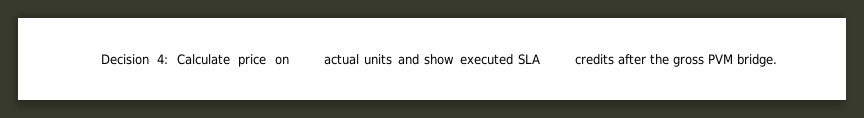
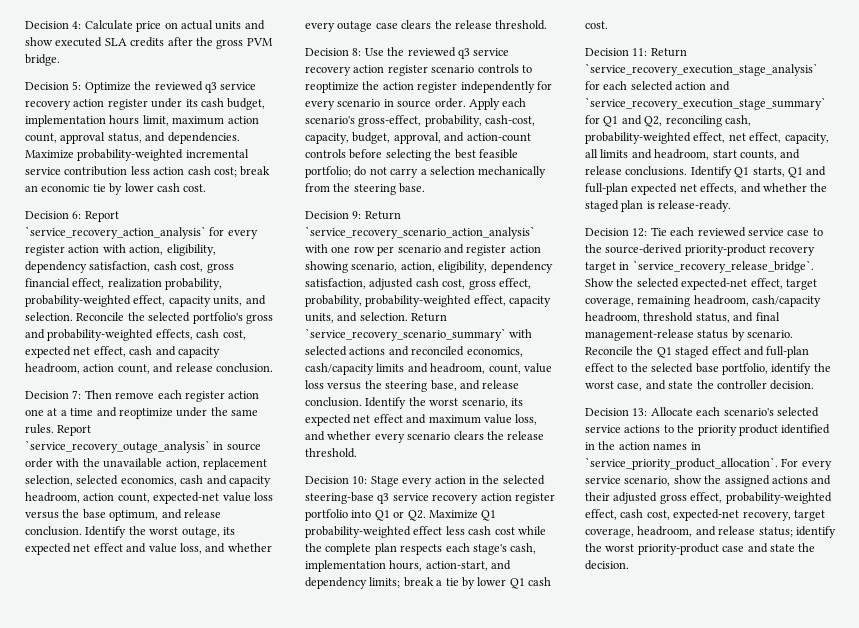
(777, 60) none -> [25,81,257,93] [25,98,266,110] [25,115,259,127] [25,132,240,144] [25,149,249,161] [25,166,271,177] [25,183,207,195] [25,211,119,222] [25,226,258,239] [25,244,216,256] [25,261,234,273] [25,278,223,290] [25,295,266,307] [25,312,273,324] [25,329,246,341] [25,346,220,358] [25,363,273,374] [25,390,260,402] [25,407,258,419] [25,424,92,436] [25,440,261,453] [25,458,267,470] [25,475,271,487] [25,492,273,504] [25,509,221,521] [25,526,235,538] [25,543,272,555] [305,20,548,32] [305,47,510,59] [305,64,532,76] [305,81,552,93] [305,98,527,110] [305,115,536,127] [305,132,531,144] [305,149,518,161] [305,166,547,178] [305,183,426,195] [305,211,401,220] [305,226,535,239] [305,244,541,256] [305,261,553,273] [305,278,531,290] [305,295,552,307] [305,312,448,323] [305,328,533,341] [305,346,523,357] [305,363,552,375] [305,380,520,392] [305,397,523,409] [305,414,538,426] [305,431,545,443] [305,448,357,458] [305,475,545,487] [305,492,555,504] [305,509,497,521] [305,526,546,538] [305,543,537,555] [305,560,512,572] [305,577,551,589] [585,21,608,29] [585,48,687,57] [585,63,818,76] [585,81,730,91] [585,97,826,110] [585,115,751,127] [585,132,829,144] [585,149,801,160] [585,166,827,178] [585,183,828,195] [585,200,732,212] [585,227,823,237] [585,244,816,256] [585,260,814,273] [585,278,817,290] [585,295,822,307] [585,312,780,323] [585,329,794,341] [585,346,810,358] [585,363,831,375] [585,380,815,391] [585,407,819,417] [585,424,831,436] [585,441,701,450] [585,457,832,470] [585,475,832,487] [585,492,832,504] [585,509,825,521] [585,526,836,538] [585,543,816,555] [585,560,629,570] // Decision 5: Optimize the reviewed q3 service recovery action register under its cash budget, implementation hours limit, maximum action count, approval status, and dependencies. Maximize probability-weighted incremental service contribution less action cash cost; break an economic tie by lower cash cost. // Decision 6: Report `service_recovery_action_analysis` for every register action with action, eligibility, dependency satisfaction, cash cost, gross financial effect, realization probability, probability-weighted effect, capacity units, and selection. Reconcile the selected portfolio's gross and probability-weighted effects, cash cost, expected net effect, cash and capacity headroom, action count, and release conclusion. // Decision 7: Then remove each register action one at a time and reoptimize under the same rules. Report `service_recovery_outage_analysis` in source order with the unavailable action, replacement selection, selected economics, cash and capacity headroom, action count, expected-net value loss versus the base optimum, and release conclusion. Identify the worst outage, its expected net effect and value loss, and whether every outage case clears the release threshold. // Decision 8: Use the reviewed q3 service recovery action register scenario controls to reoptimize the action register independently for every scenario in source order. Apply each scenario's gross-effect, probability, cash-cost, capacity, budget, approval, and action-count controls before selecting the best feasible portfolio; do not carry a selection mechanically from the steering base. // Decision 9: Return `service_recovery_scenario_action_analysis` with one row per scenario and register action showing scenario, action, eligibility, dependency satisfaction, adjusted cash cost, gross effect, probability, probability-weighted effect, capacity units, and selection. Return `service_recovery_scenario_summary` with selected actions and reconciled economics, cash/capacity limits and headroom, count, value loss versus the steering base, and release conclusion. Identify the worst scenario, its expected net effect and maximum value loss, and whether every scenario clears the release threshold. // Decision 10: Stage every action in the selected steering-base q3 service recovery action register portfolio into Q1 or Q2. Maximize Q1 probability-weighted effect less cash cost while the complete plan respects each stage's cash, implementation hours, action-start, and dependency limits; break a tie by lower Q1 cash cost. // Decision 11: Return `service_recovery_execution_stage_analysis` for each selected action and `service_recovery_execution_stage_summary` for Q1 and Q2, reconciling cash, probability-weighted effect, net effect, capacity, all limits and headroom, start counts, and release conclusions. Identify Q1 starts, Q1 and full-plan expected net effects, and whether the staged plan is release-ready. // Decision 12: Tie each reviewed service case to the source-derived priority-product recovery target in `service_recovery_release_bridge`. Show the selected expected-net effect, target coverage, remaining headroom, cash/capacity headroom, threshold status, and final management-release status by scenario. Reconcile the Q1 staged effect and full-plan effect to the selected base portfolio, identify the worst case, and state the controller decision. // Decision 13: Allocate each scenario's selected service actions to the priority product identified in the action names in `service_priority_product_allocation`. For every service scenario, show the assigned actions and their adjusted gross effect, probability-weighted effect, cash cost, expected-net recovery, target coverage, headroom, and release status; identify the worst priority-product case and state the decision.

